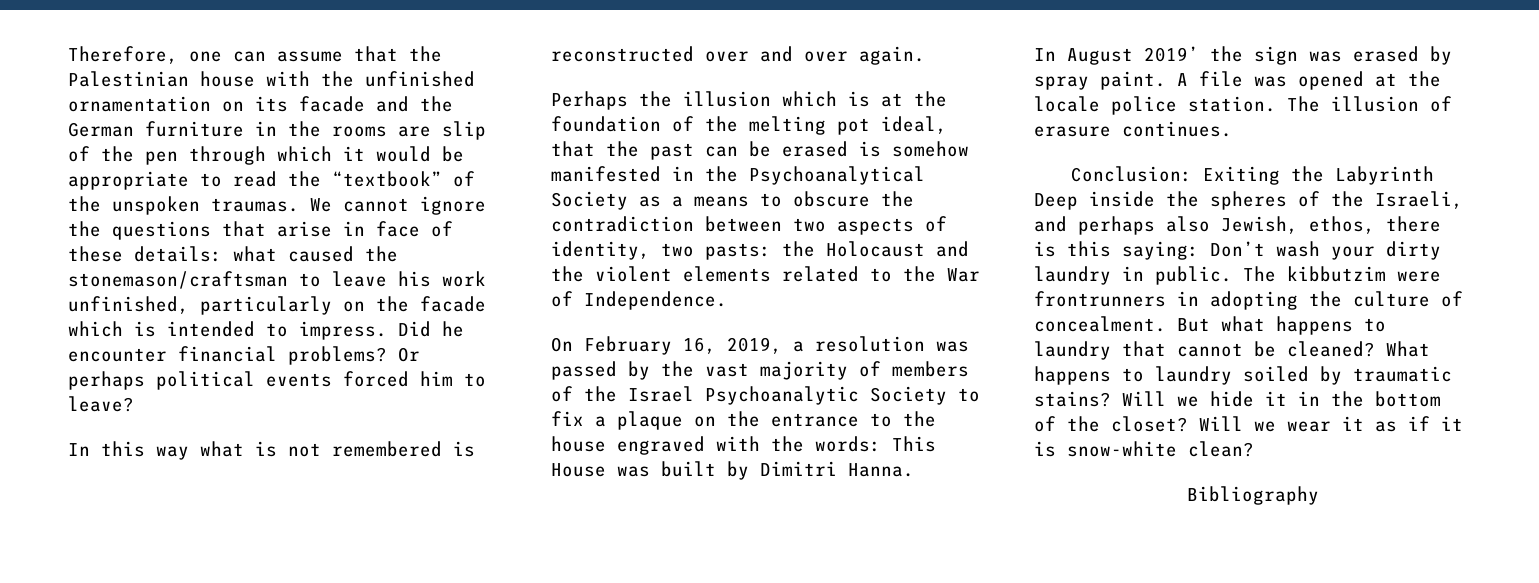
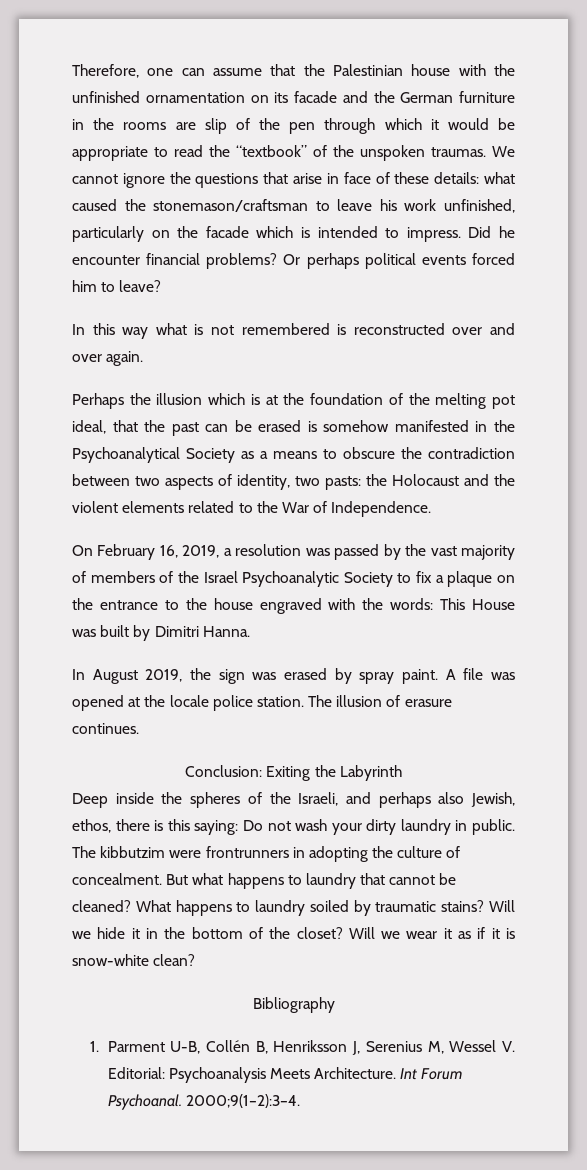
[1144,46,1199,62] 2019’ -> [145,669,183,682] 2019,
[1210,241,1265,257] Don’t -> [242,820,291,831] Do not
(1319, 495) none -> [89,1040,516,1055] [107,1067,463,1083] [107,1094,300,1110] // 1. Parment U-B, Collén B, Henriksson J, Serenius M, Wessel V. Editorial: Psychoanalysis Meets Architecture. Int Forum Psychoanal. 2000;9(1–2):3–4.

